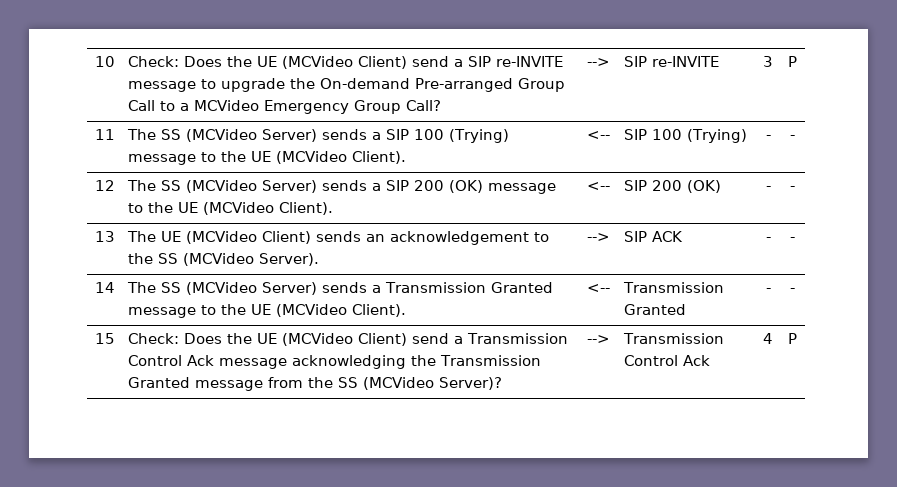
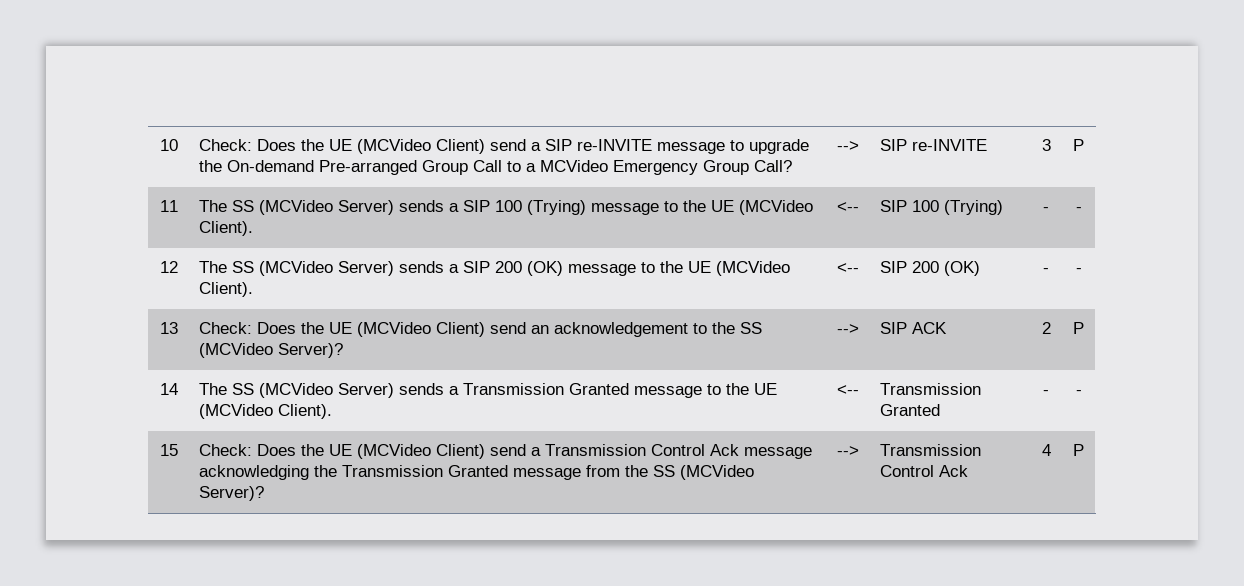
[126,231,361,244] The UE (MCVideo Client) sends -> [198,322,526,337] Check: Does the UE (MCVideo Client) send
[258,253,319,266] Server). -> [277,343,343,358] Server)?
[765,237,771,242] [790,237,795,242] - | - -> [1041,322,1051,334] [1073,322,1084,334] 2 | P

